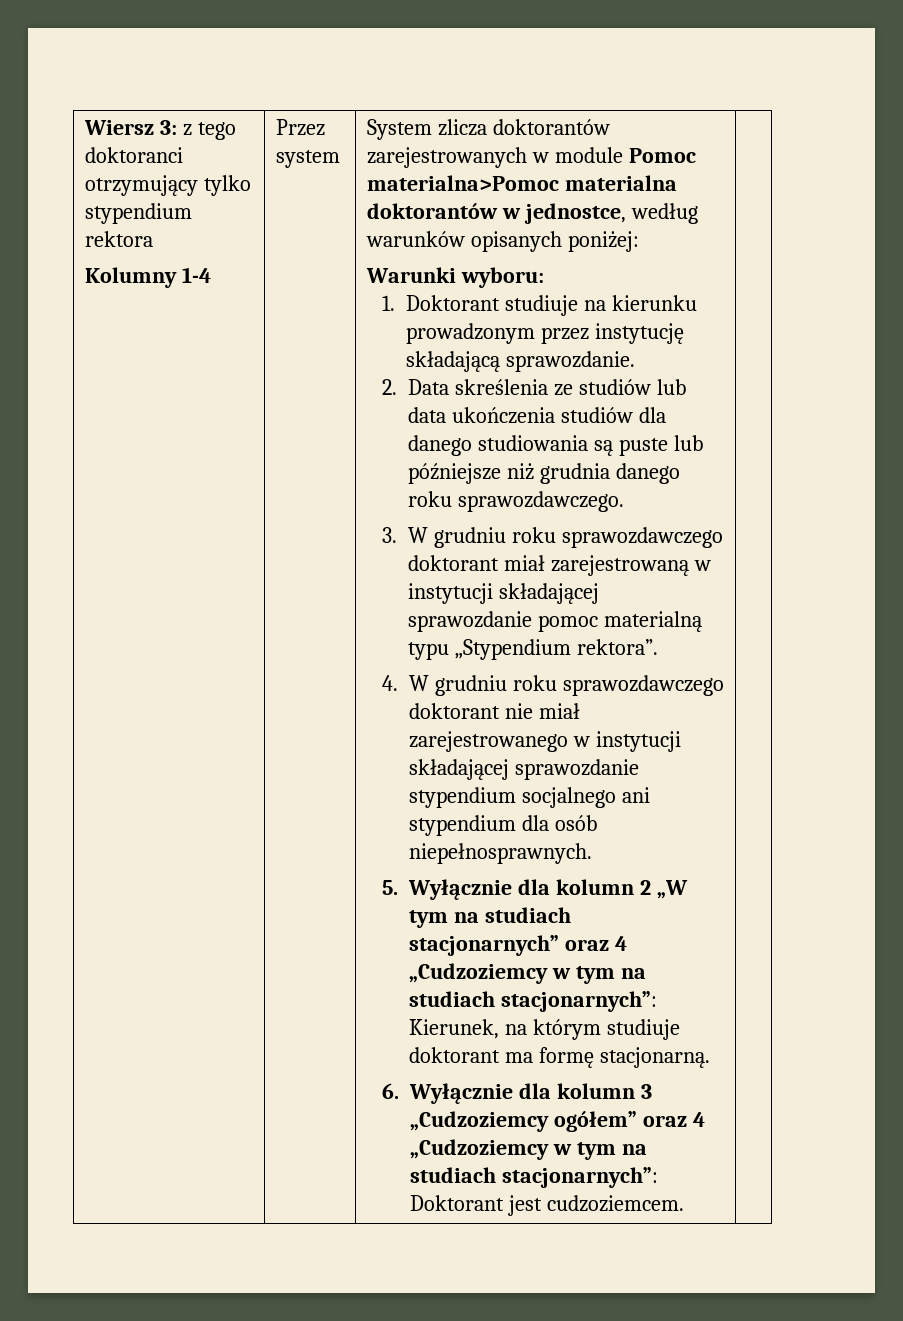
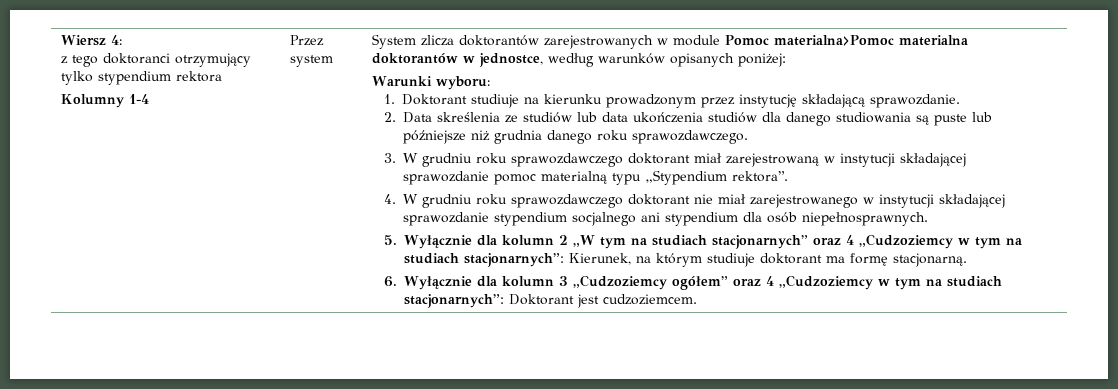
[160,120,178,135] 3: -> [110,35,122,45] 4: //

